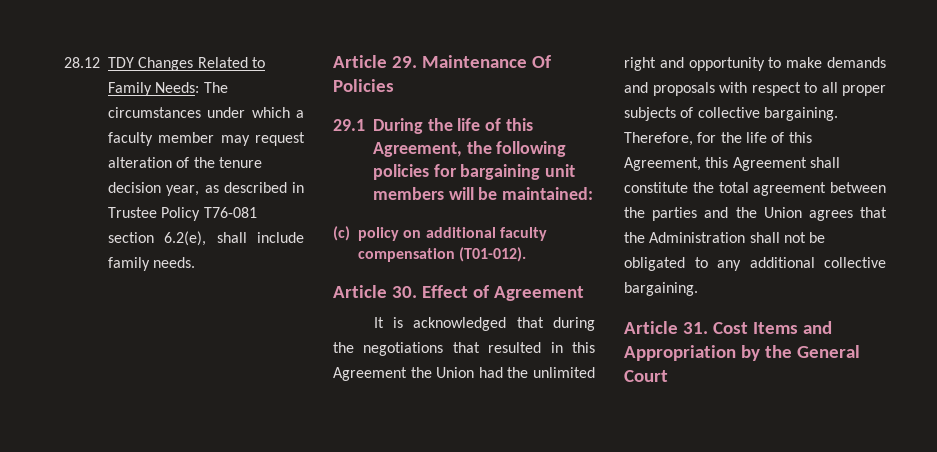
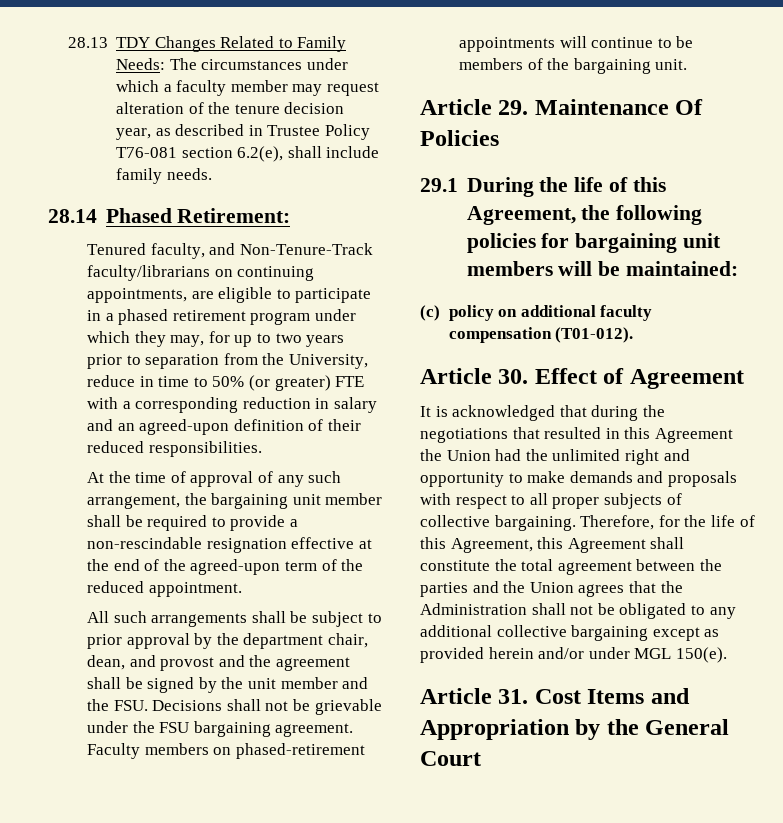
[64,57,101,68] 28.12 -> [67,37,108,48] 28.13
(196, 262) none -> [48,208,291,223] [87,243,373,259] [87,265,315,281] [87,287,372,303] [87,309,357,325] [87,331,345,347] [87,353,369,369] [87,375,365,391] [87,397,378,413] [87,419,362,435] [87,441,262,457] [87,471,342,487] [87,493,383,509] [87,515,299,531] [87,537,372,553] [87,559,364,575] [87,581,242,597] [87,611,382,627] [87,633,369,649] [87,655,351,671] [87,677,369,693] [87,699,382,715] [87,721,354,737] [87,743,365,759] [459,36,694,52] [459,58,688,74] // 28.14 Phased Retirement: // Tenured faculty, and Non-Tenure-Track faculty/librarians on continuing appointments, are eligible to participate in a phased retirement program under which they may, for up to two years prior to separation from the University, reduce in time to 50% (or greater) FTE with a corresponding reduction in salary and an agreed-upon definition of their reduced responsibilities. // At the time of approval of any such arrangement, the bargaining unit member shall be required to provide a non-rescindable resignation effective at the end of the agreed-upon term of the reduced appointment. // All such arrangements shall be subject to prior approval by the department chair, dean, and provost and the agreement shall be signed by the unit member and the FSU. Decisions shall not be grievable under the FSU bargaining agreement. Faculty members on phased-retirement appointments will continue to be members of the bargaining unit.
[624,282,698,296] bargaining. -> [571,625,720,641] [420,647,727,663] bargaining except as provided herein and/or under MGL 150(e).

